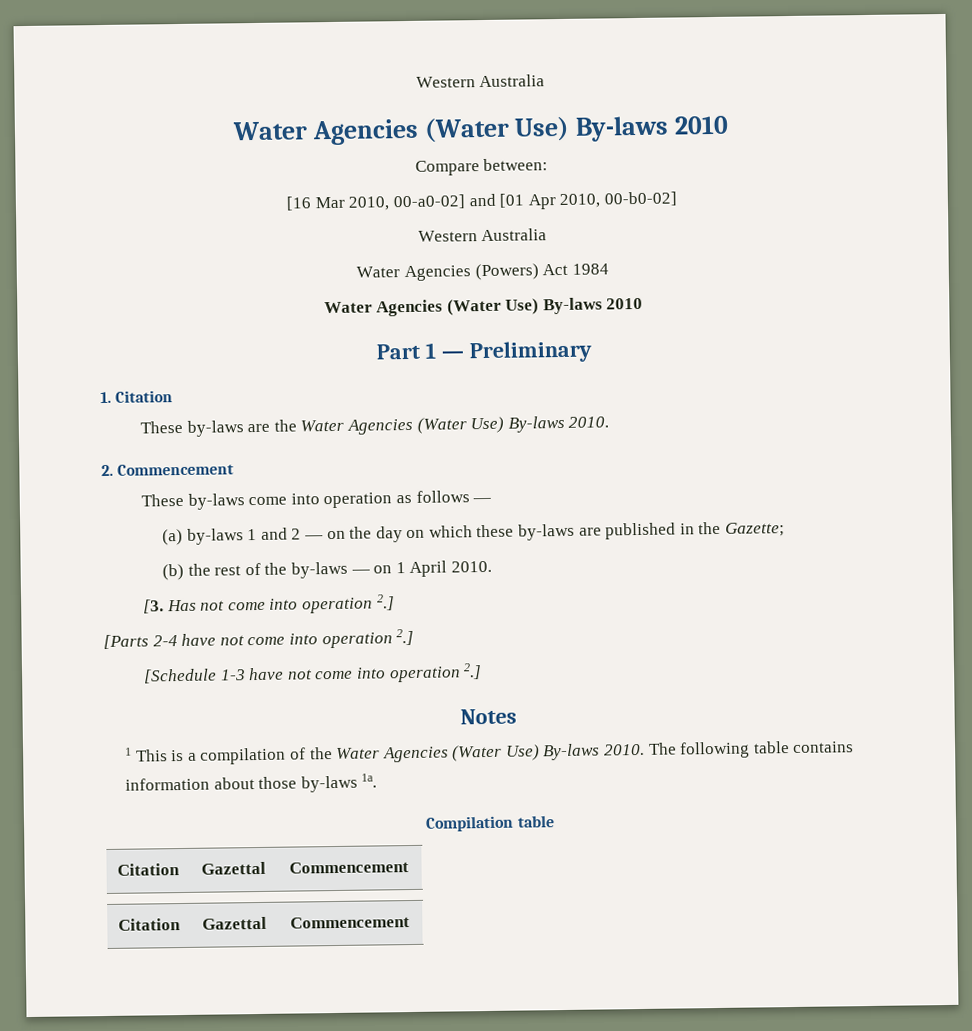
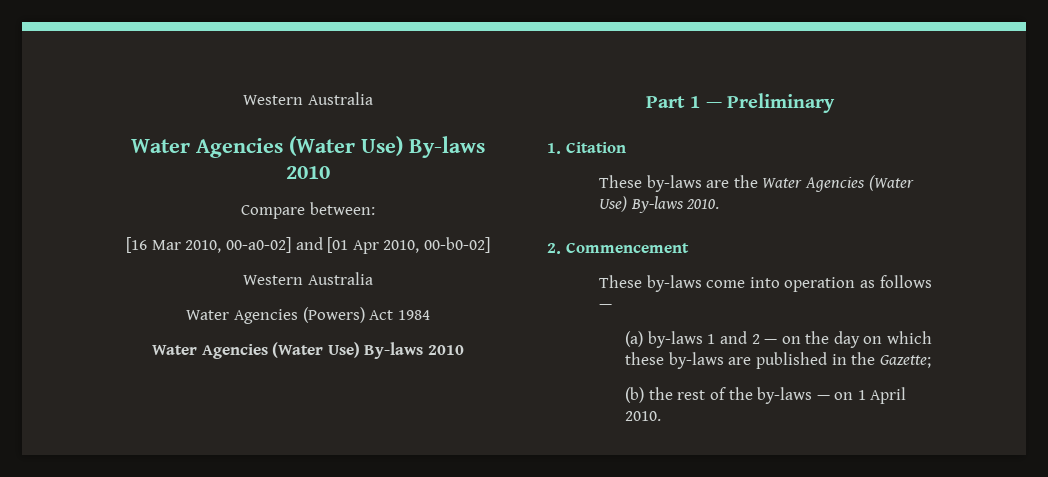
[142,594,395,614] [103,628,415,650] [142,663,483,684] [460,708,517,725] [124,741,855,765] [124,773,378,793] [425,815,555,832] [117,863,181,876] [201,861,267,875] [289,861,410,874] [118,918,182,931] [202,916,268,930] [290,916,411,929] // [3. Has not come into operation 2.] // [Parts 2-4 have not come into operation 2.] // [Schedule 1-3 have not come into operation 2.] // Notes // 1 This is a compilation of the Water Agencies (Water Use) By-laws 2010. The following table contains information about those by-laws 1a. // Compilation table // Citation | Gazettal | Commencement // Citation | Gazettal | Commencement -> (662, 416) none

